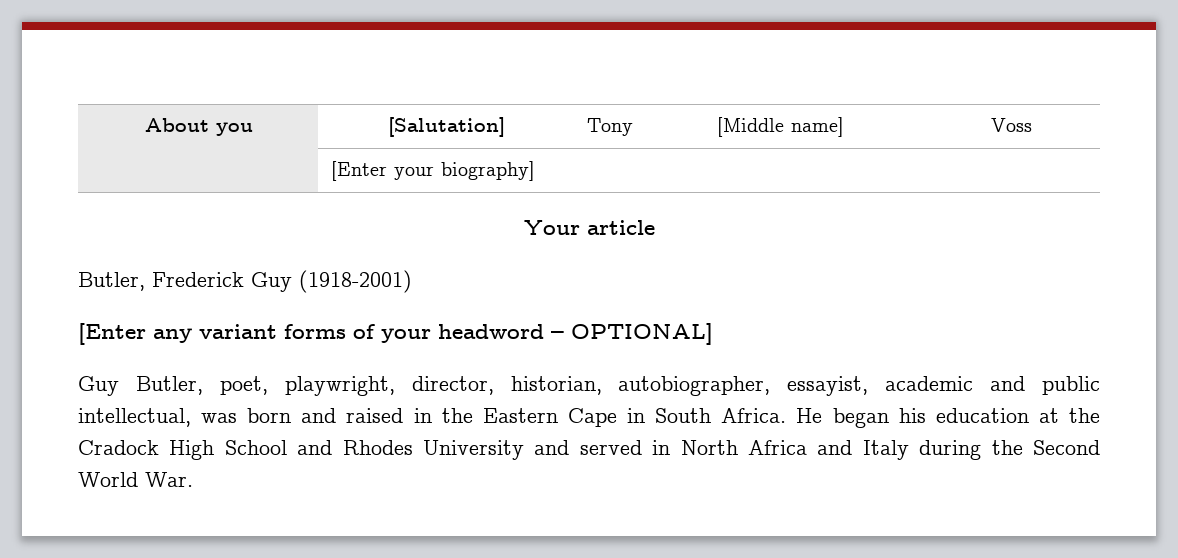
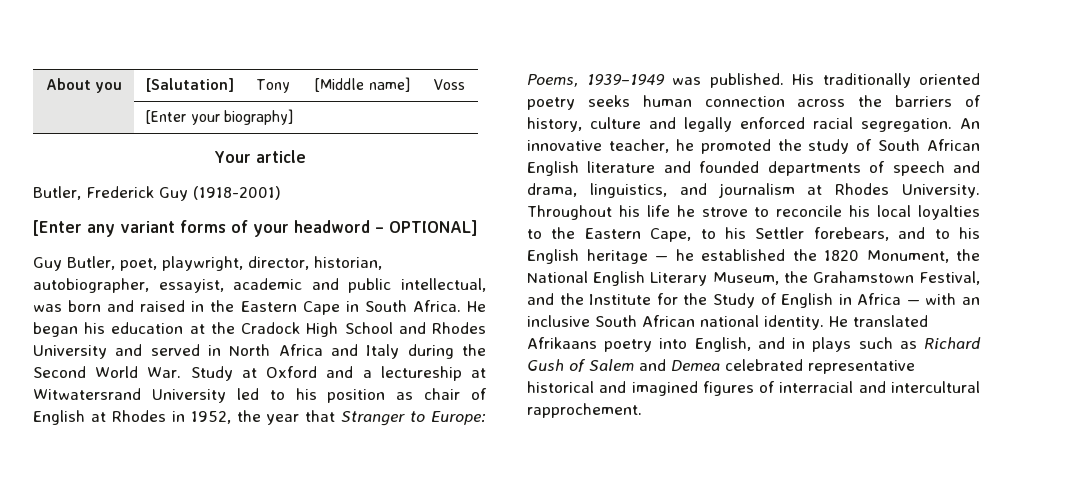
(193, 479) none -> [190,366,487,381] [33,388,487,403] [33,410,486,426] [527,73,980,88] [527,95,981,110] [527,117,980,132] [527,139,980,154] [527,161,980,176] [527,183,980,198] [527,205,980,220] [527,227,980,242] [527,249,980,264] [527,271,980,286] [527,293,980,308] [527,315,928,330] [527,337,981,352] [527,359,915,374] [527,381,980,396] [527,403,642,418] Study at Oxford and a lectureship at Witwatersrand University led to his position as chair of English at Rhodes in 1952, the year that Stranger to Europe: Poems, 1939–1949 was published. His traditionally oriented poetry seeks human connection across the barriers of history, culture and legally enforced racial segregation. An innovative teacher, he promoted the study of South African English literature and founded departments of speech and drama, linguistics, and journalism at Rhodes University. Throughout his life he strove to reconcile his local loyalties to the Eastern Cape, to his Settler forebears, and to his English heritage — he established the 1820 Monument, the National English Literary Museum, the Grahamstown Festival, and the Institute for the Study of English in Africa — with an inclusive South African national identity. He translated Afrikaans poetry into English, and in plays such as Richard Gush of Salem and Demea celebrated representative historical and imagined figures of interracial and intercultural rapprochement.

